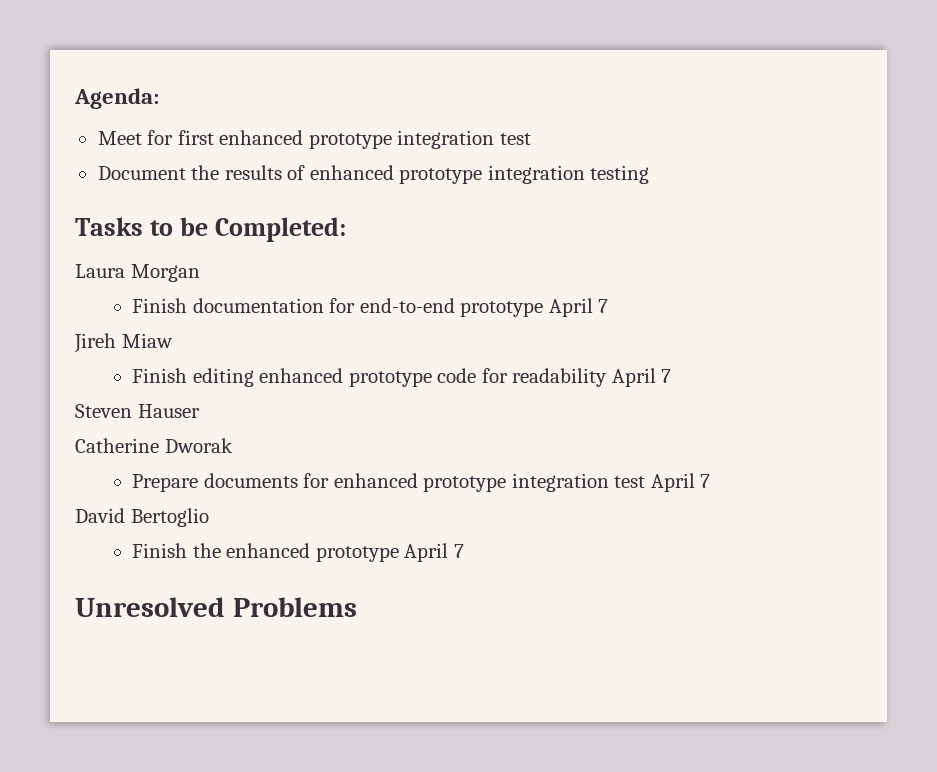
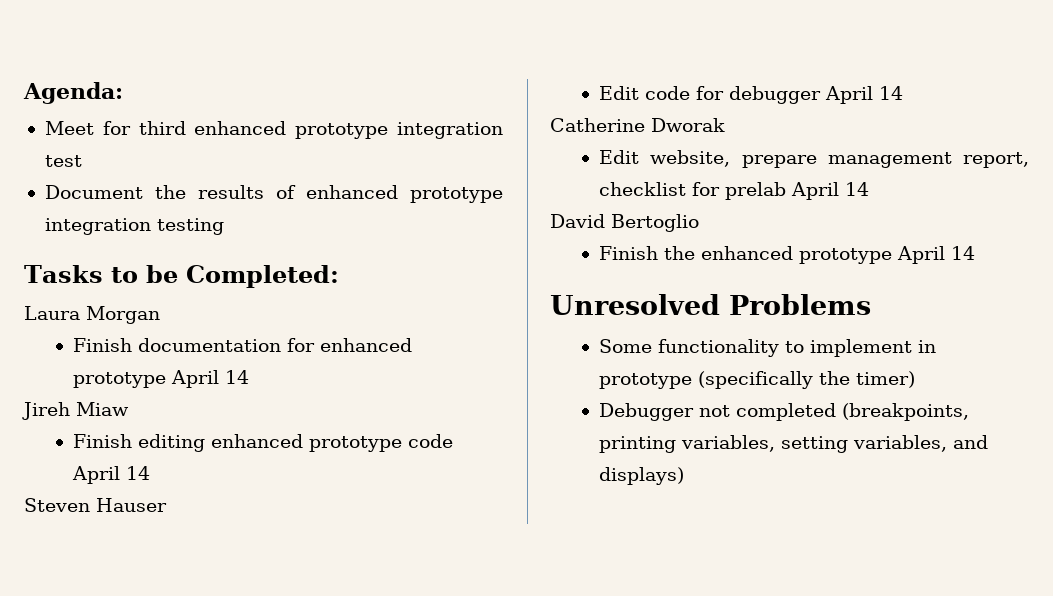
[177,130,214,145] first -> [138,121,186,135] third
[359,298,609,317] end-to-end prototype April 7 -> [320,338,413,352] [73,370,250,388] enhanced prototype April 14
[481,368,672,387] [75,404,200,418] [75,438,233,453] [132,473,711,492] for readability April 7 // Steven Hauser // Catherine Dworak // Prepare documents for enhanced prototype integration test April 7 -> [72,466,151,484] [24,498,167,512] [599,86,904,104] [550,118,725,132] [599,150,1029,168] [599,182,870,200] April 14 // Steven Hauser // Edit code for debugger April 14 // Catherine Dworak // Edit website, prepare management report, checklist for prelab April 14
[453,544,464,558] 7 -> [951,246,976,260] 14
(357, 607) none -> [599,339,937,357] [599,371,916,389] [599,403,970,421] [599,435,989,453] [599,467,685,485] // Some functionality to implement in prototype (specifically the timer) // Debugger not completed (breakpoints, printing variables, setting variables, and displays)

